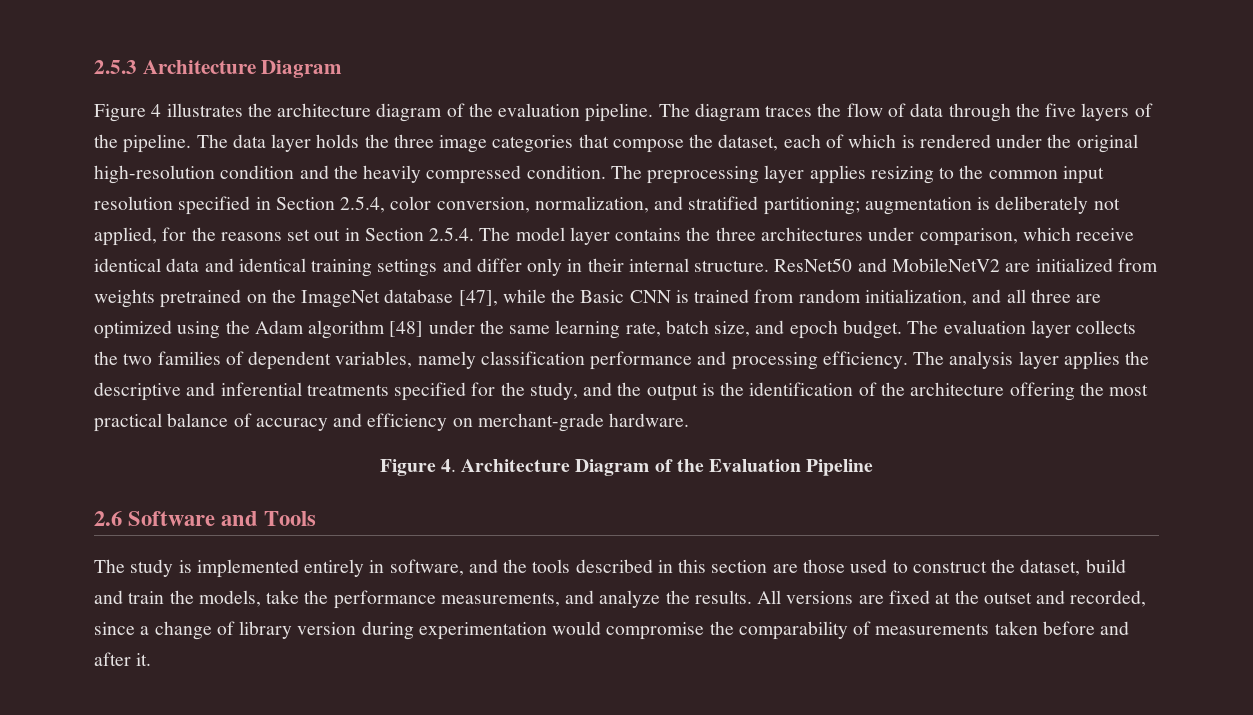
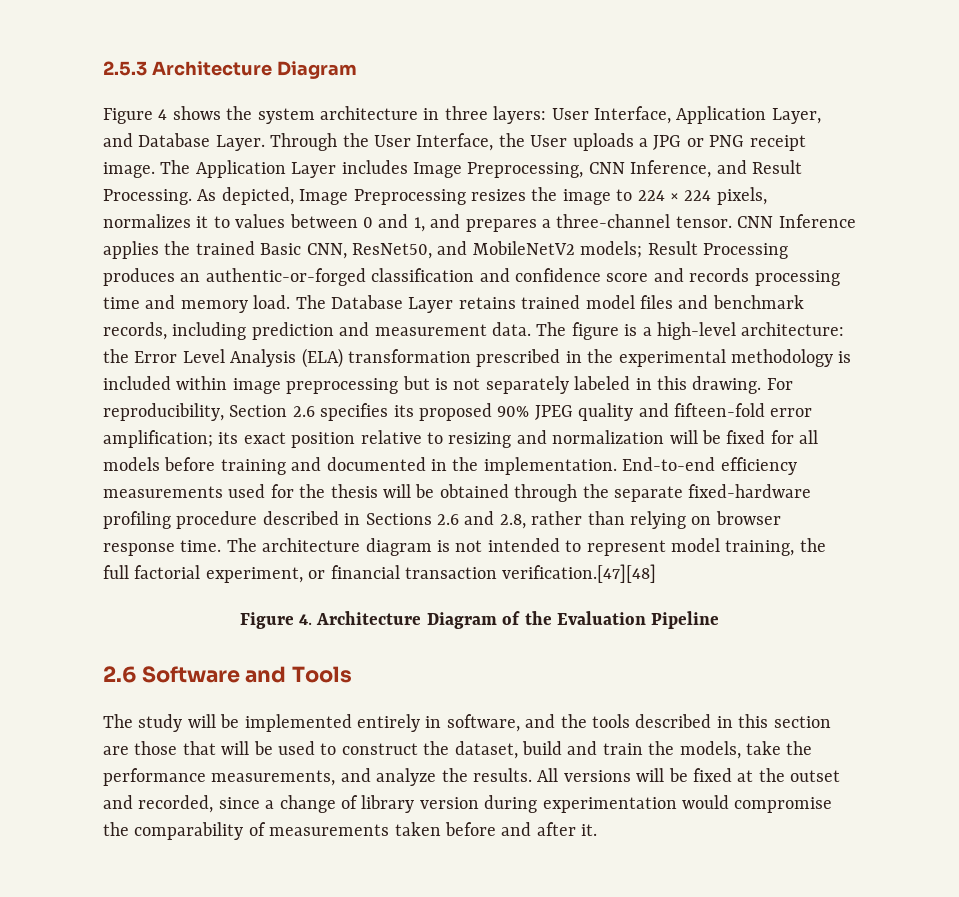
[166,103,1153,122] [94,134,1138,153] [94,165,1104,184] [94,196,1120,215] [94,227,1135,246] [94,258,1158,277] [94,289,1102,308] [94,320,1137,339] [94,351,1150,370] [94,382,1149,401] [94,413,690,432] illustrates the architecture diagram of the evaluation pipeline. The diagram traces the flow of data through the five layers of the pipeline. The data layer holds the three image categories that compose the dataset, each of which is rendered under the original high-resolution condition and the heavily compressed condition. The preprocessing layer applies resizing to the common input resolution specified in Section 2.5.4, color conversion, normalization, and stratified partitioning; augmentation is deliberately not applied, for the reasons set out in Section 2.5.4. The model layer contains the three architectures under comparison, which receive identical data and identical training settings and differ only in their internal structure. ResNet50 and MobileNetV2 are initialized from weights pretrained on the ImageNet database [47], while the Basic CNN is trained from random initialization, and all three are optimized using the Adam algorithm [48] under the same learning rate, batch size, and epoch budget. The evaluation layer collects the two families of dependent variables, namely classification performance and processing efficiency. The analysis layer applies the descriptive and inferential treatments specified for the study, and the output is the identification of the architecture offering the most practical balance of accuracy and efficiency on merchant-grade hardware. -> [172,106,821,124] [103,133,806,151] [103,160,802,178] [103,187,767,205] [103,214,856,232] [103,241,788,259] [103,268,840,286] [103,295,804,313] [103,322,845,340] [103,348,852,368] [103,376,793,394] [103,403,813,421] [103,430,819,448] [103,457,797,475] [103,484,812,502] [103,511,781,529] [103,538,826,556] [103,564,657,583] shows the system architecture in three layers: User Interface, Application Layer, and Database Layer. Through the User Interface, the User uploads a JPG or PNG receipt image. The Application Layer includes Image Preprocessing, CNN Inference, and Result Processing. As depicted, Image Preprocessing resizes the image to 224 × 224 pixels, normalizes it to values between 0 and 1, and prepares a three-channel tensor. CNN Inference applies the trained Basic CNN, ResNet50, and MobileNetV2 models; Result Processing produces an authentic-or-forged classification and confidence score and records processing time and memory load. The Database Layer retains trained model files and benchmark records, including prediction and measurement data. The figure is a high-level architecture: the Error Level Analysis (ELA) transformation prescribed in the experimental methodology is included within image preprocessing but is not separately labeled in this drawing. For reproducibility, Section 2.6 specifies its proposed 90% JPEG quality and fifteen-fold error amplification; its exact position relative to resizing and normalization will be fixed for all models before training and documented in the implementation. End-to-end efficiency measurements used for the thesis will be obtained through the separate fixed-hardware profiling procedure described in Sections 2.6 and 2.8, rather than relying on browser response time. The architecture diagram is not intended to represent model training, the full factorial experiment, or financial transaction verification.[47][48]
[178,560,192,573] is -> [187,714,240,728] will be
(845, 566) none -> [182,741,273,755] that will be
[858,595,884,604] are -> [636,768,688,782] will be

